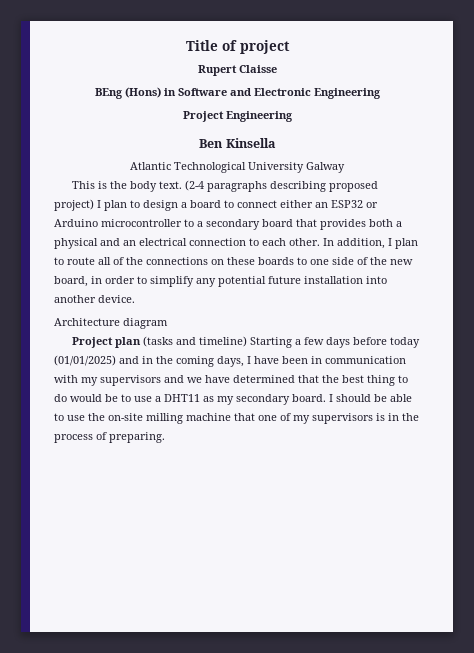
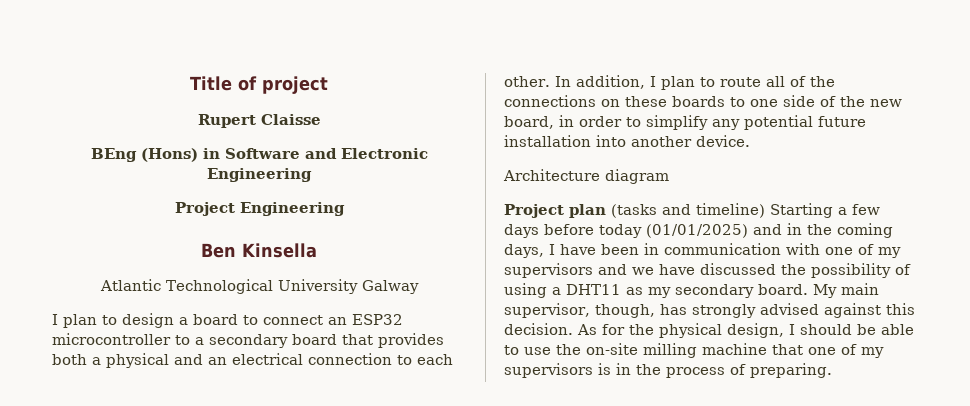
[72,180,379,192] [54,199,94,211] This is the body text. (2-4 paragraphs describing proposed project) -> (419, 287) none
[280,200,313,208] either -> (323, 320) none
[366,202,378,208] [54,219,98,227] or Arduino -> (403, 319) none
(78, 379) none -> [825,244,874,255] one of
[233,375,408,386] [54,394,152,402] determined that the best thing to do would be to use -> [700,263,911,278] [504,283,547,298] discussed the possibility of using
(326, 398) none -> [813,283,879,298] [504,303,915,318] [504,323,784,338] My main supervisor, though, has strongly advised against this decision. As for the physical design,

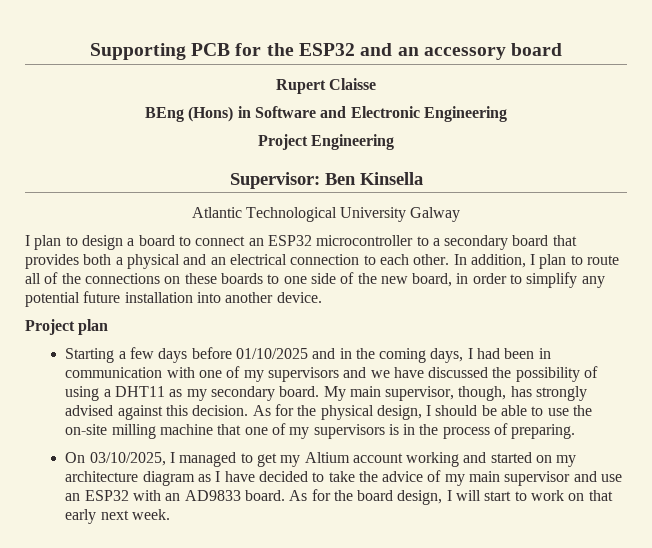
[190,76,328,94] Title of project -> [89,43,563,60] Supporting PCB for the ESP32 and an accessory board
(345, 209) none -> [229,172,320,189] Supervisor:
[503,169,669,184] // Architecture diagram -> (322, 297) none
[611,203,765,218] (tasks and timeline) -> (109, 327) //
[599,224,748,238] today (01/01/2025) -> [235,348,308,359] 01/10/2025
[560,244,596,255] have -> [477,348,501,359] had
(832, 370) none -> [65,452,577,467] [65,470,623,486] [65,489,613,505] [65,509,170,524] // On 03/10/2025, I managed to get my Altium account working and started on my architecture diagram as I have decided to take the advice of my main supervisor and use an ESP32 with an AD9833 board. As for the board design, I will start to work on that early next week.

